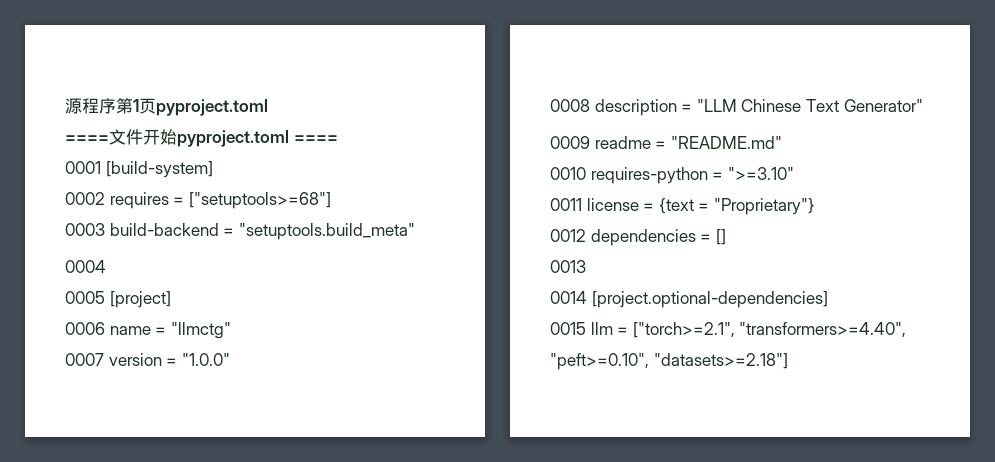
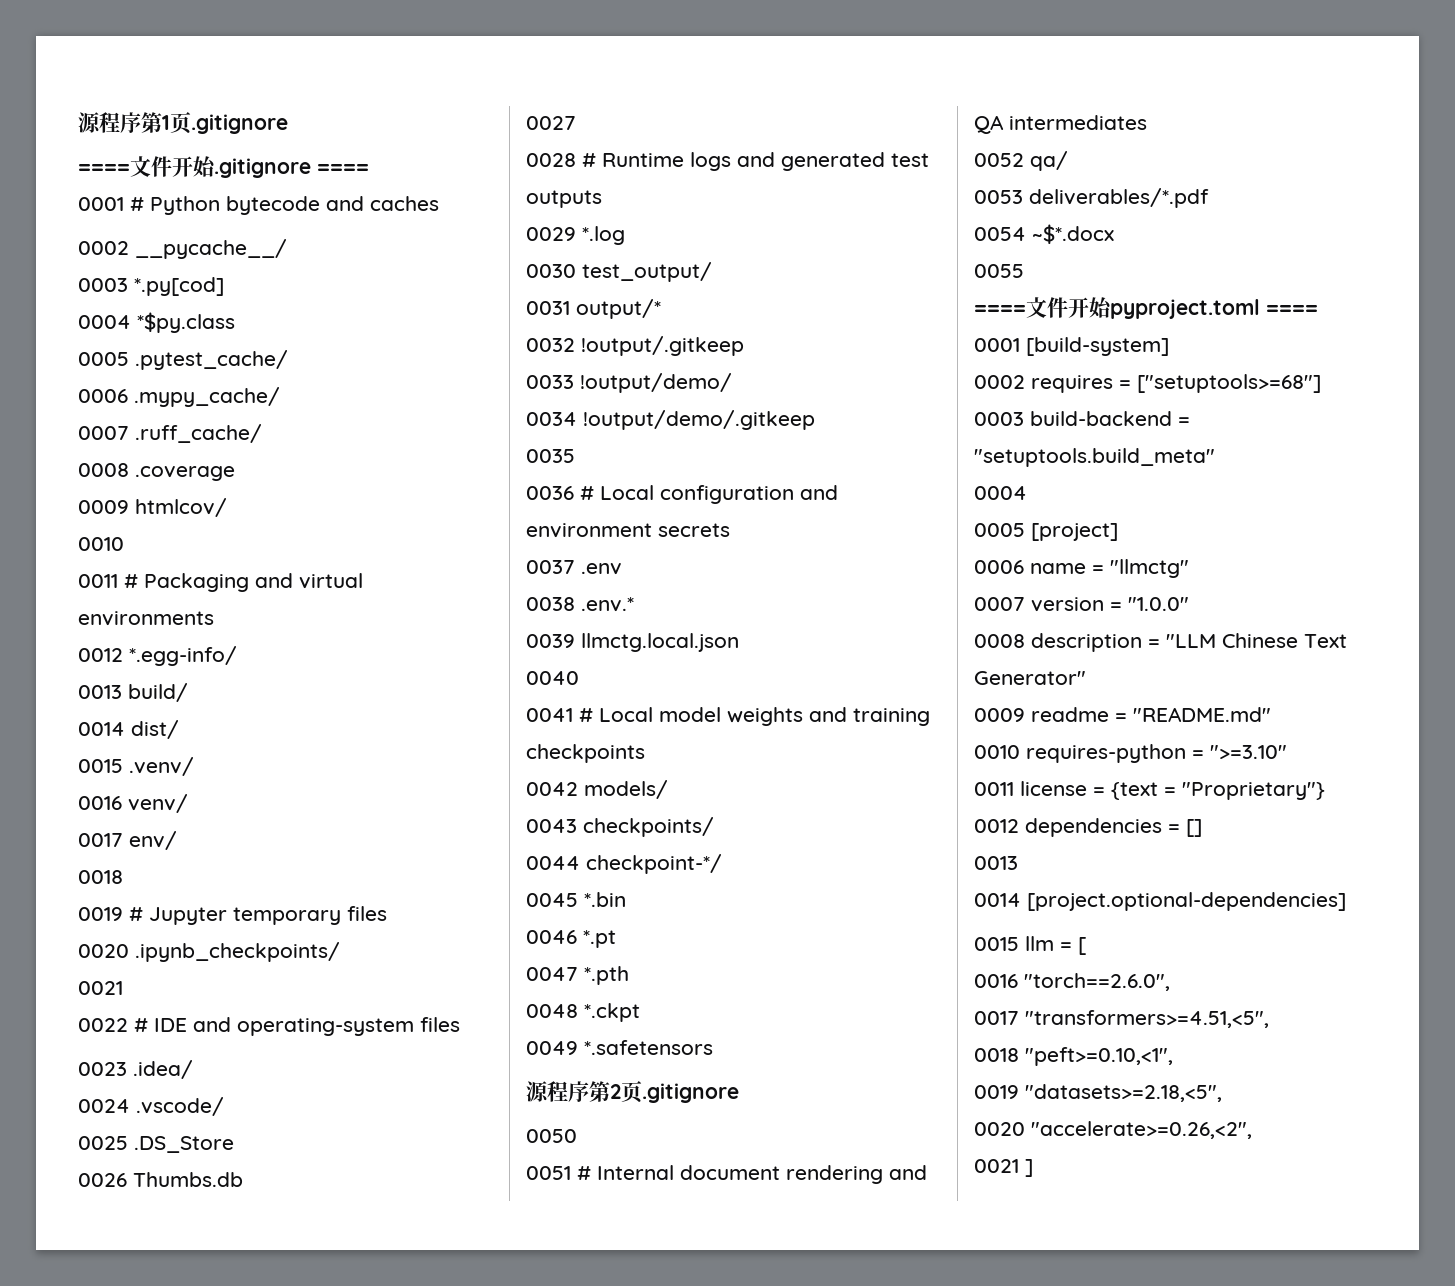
[156,99,268,116] pyproject.toml -> [191,114,288,134] [78,156,369,178] [78,196,439,215] [78,239,287,259] [78,277,224,296] [78,312,235,333] [78,350,288,370] [78,387,280,407] [78,424,262,443] [78,463,235,481] [78,498,227,517] [78,537,124,551] [78,573,363,592] [78,611,214,626] [78,646,237,666] [78,683,188,702] [78,720,179,739] [78,757,194,776] [78,794,188,813] [78,831,177,850] [78,870,123,884] [78,906,387,925] [78,942,340,962] [78,981,123,995] [78,1017,460,1036] [78,1060,193,1079] [78,1097,224,1116] [78,1136,234,1153] [78,1172,243,1187] [526,116,576,130] [526,152,929,171] [526,190,602,208] [526,226,625,245] [526,262,712,282] [526,299,661,319] [526,336,744,356] [526,373,732,393] [526,410,815,430] [526,449,575,463] [526,485,838,504] [526,523,730,538] [526,560,622,575] [526,597,634,612] [526,633,739,652] [526,671,579,685] [526,707,930,726] [526,744,645,763] [526,780,668,799] [526,817,714,837] [526,854,722,874] [526,892,626,907] [526,930,616,948] [526,966,629,985] [526,1003,640,1022] [526,1040,713,1055] [526,1081,739,1103] [526,1129,577,1143] [526,1165,927,1184] [974,115,1147,134] [974,151,1068,171] [974,188,1209,208] [974,224,1114,244] [974,264,1024,278] .gitignore // ====文件开始.gitignore ==== // 0001 # Python bytecode and caches // 0002 __pycache__/ // 0003 *.py[cod] // 0004 *$py.class // 0005 .pytest_cache/ // 0006 .mypy_cache/ // 0007 .ruff_cache/ // 0008 .coverage // 0009 htmlcov/ // 0010 // 0011 # Packaging and virtual environments // 0012 *.egg-info/ // 0013 build/ // 0014 dist/ // 0015 .venv/ // 0016 venv/ // 0017 env/ // 0018 // 0019 # Jupyter temporary files // 0020 .ipynb_checkpoints/ // 0021 // 0022 # IDE and operating-system files // 0023 .idea/ // 0024 .vscode/ // 0025 .DS_Store // 0026 Thumbs.db // 0027 // 0028 # Runtime logs and generated test outputs // 0029 *.log // 0030 test_output/ // 0031 output/* // 0032 !output/.gitkeep // 0033 !output/demo/ // 0034 !output/demo/.gitkeep // 0035 // 0036 # Local configuration and environment secrets // 0037 .env // 0038 .env.* // 0039 llmctg.local.json // 0040 // 0041 # Local model weights and training checkpoints // 0042 models/ // 0043 checkpoints/ // 0044 checkpoint-*/ // 0045 *.bin // 0046 *.pt // 0047 *.pth // 0048 *.ckpt // 0049 *.safetensors // 源程序第2页.gitignore // 0050 // 0051 # Internal document rendering and QA intermediates // 0052 qa/ // 0053 deliverables/*.pdf // 0054 ~$*.docx // 0055
[632,322,907,338] [550,353,788,370] ["torch>=2.1", "transformers>=4.40", "peft>=0.10", "datasets>=2.18"] -> [1078,937,1086,955] [974,973,1170,991] [974,1010,1269,1028] [974,1047,1173,1066] [974,1084,1222,1102] [974,1121,1252,1139] [974,1159,1033,1177] [ // 0016 "torch==2.6.0", // 0017 "transformers>=4.51,<5", // 0018 "peft>=0.10,<1", // 0019 "datasets>=2.18,<5", // 0020 "accelerate>=0.26,<2", // 0021 ]

